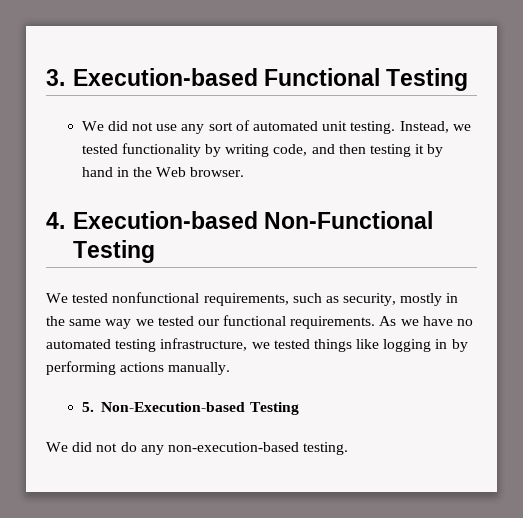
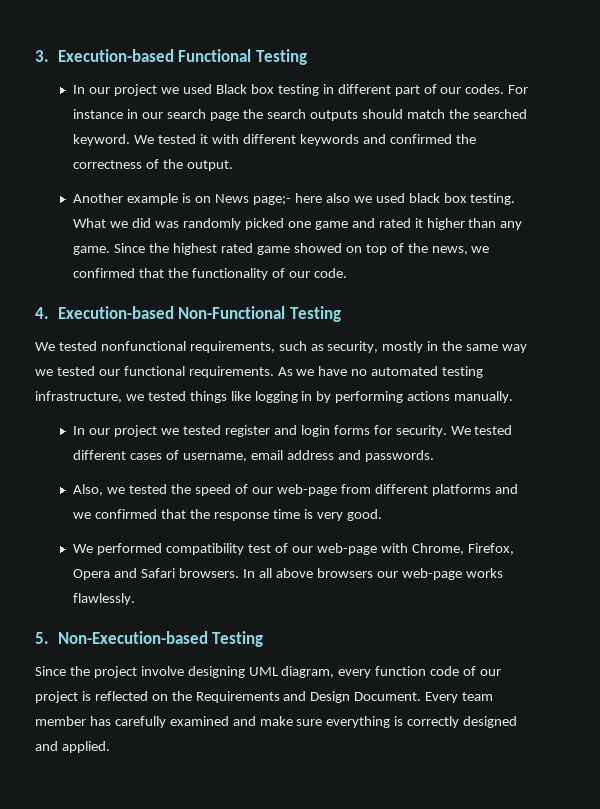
[81,120,471,134] [81,143,444,157] [81,167,245,177] We did not use any sort of automated unit testing. Instead, we tested functionality by writing code, and then testing it by hand in the Web browser. -> [73,84,529,96] [73,109,527,121] [73,134,476,146] [73,159,234,171] [73,193,516,205] [73,218,523,230] [73,243,490,255] [73,268,347,280] In our project we used Black box testing in different part of our codes. For instance in our search page the search outputs should match the searched keyword. We tested it with different keywords and confirmed the correctness of the output. // Another example is on News page;- here also we used black box testing. What we did was randomly picked one game and rated it higher than any game. Since the highest rated game showed on top of the news, we confirmed that the functionality of our code.
[81,402,299,415] [46,442,349,455] 5. Non-Execution-based Testing // We did not do any non-execution-based testing. -> [73,425,513,437] [73,450,434,462] [73,484,518,496] [73,509,382,521] [73,543,514,555] [73,568,503,580] [73,593,136,605] [35,631,264,647] [35,666,502,678] [35,691,494,703] [35,716,518,728] [35,741,110,753] In our project we tested register and login forms for security. We tested different cases of username, email address and passwords. // Also, we tested the speed of our web-page from different platforms and we confirmed that the response time is very good. // We performed compatibility test of our web-page with Chrome, Firefox, Opera and Safari browsers. In all above browsers our web-page works flawlessly. // 5. Non-Execution-based Testing // Since the project involve designing UML diagram, every function code of our project is reflected on the Requirements and Design Document. Every team member has carefully examined and make sure everything is correctly designed and applied.

